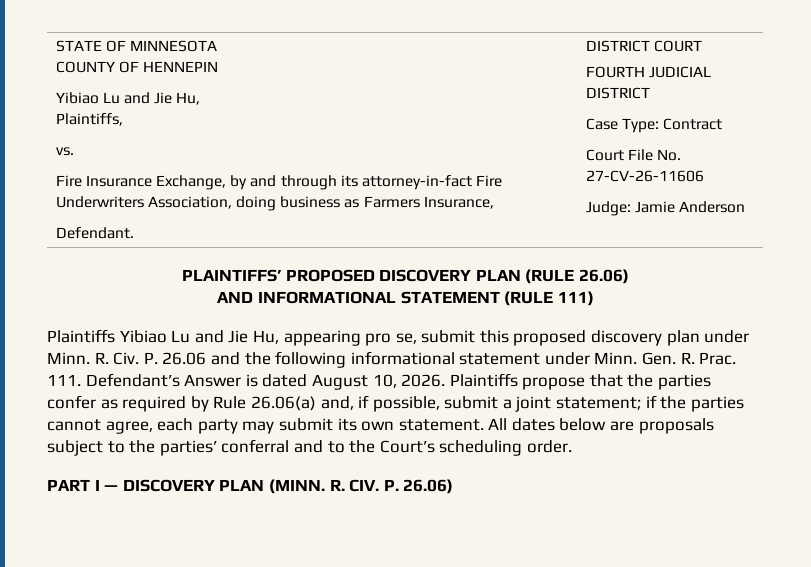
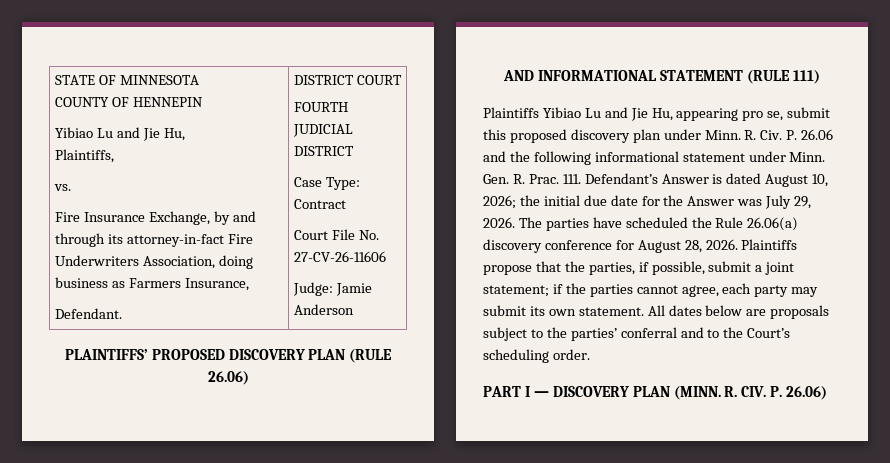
(397, 381) none -> [483,195,812,209] [483,217,799,231] [483,239,702,253] 2026; the initial due date for the Answer was July 29, 2026. The parties have scheduled the Rule 26.06(a) discovery conference for August 28,
[658,374,712,390] [47,395,354,412] parties confer as required by Rule 26.06(a) and, -> [588,262,635,275] parties,

